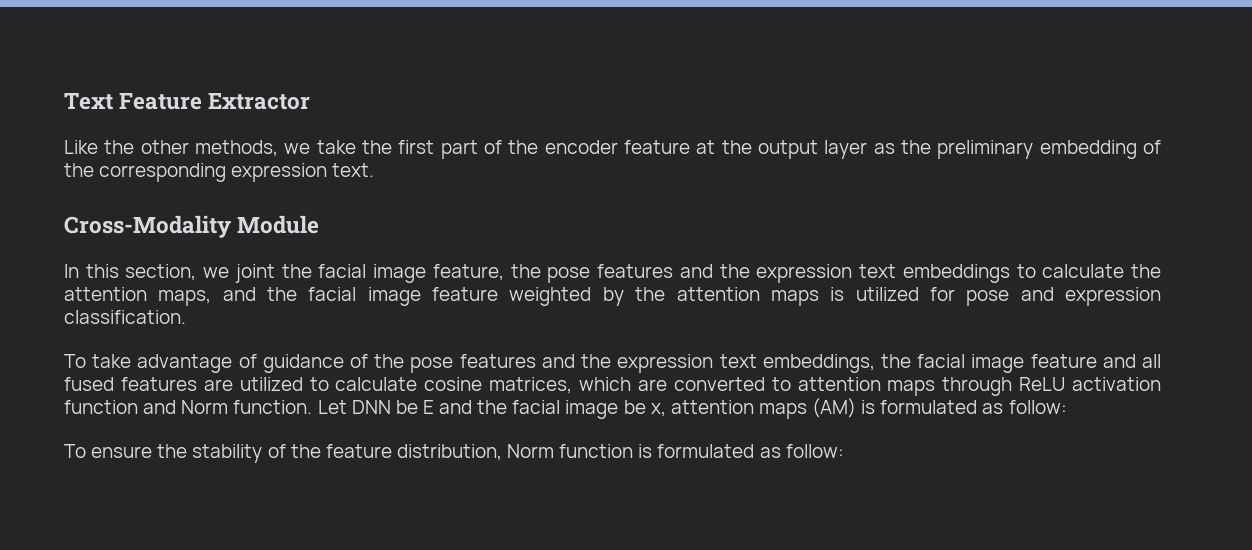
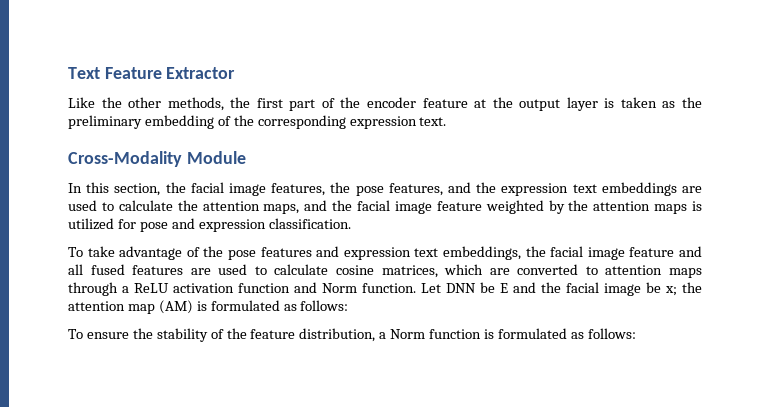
[284,140,356,154] we take -> (224, 104) none
(868, 149) none -> [604,97,657,108] is taken
[203,264,674,283] we joint the facial image feature, the pose features -> [165,182,443,196] the facial image features, the pose features,
(1010, 273) none -> [682,186,702,193] [68,200,97,211] are used
[262,354,612,373] guidance of the pose features and the -> [203,246,340,260] the pose features and
[239,377,303,391] utilized -> [218,264,248,275] used
(1013, 386) none -> [122,286,129,293] a
[650,400,807,419] x, attention maps -> [665,282,702,296] [68,301,155,314] x; the attention map
[1008,400,1067,414] follow: -> [300,300,349,311] follows:
(502, 452) none -> [379,332,387,339] a
[785,444,844,458] follow: -> [587,328,636,339] follows:

